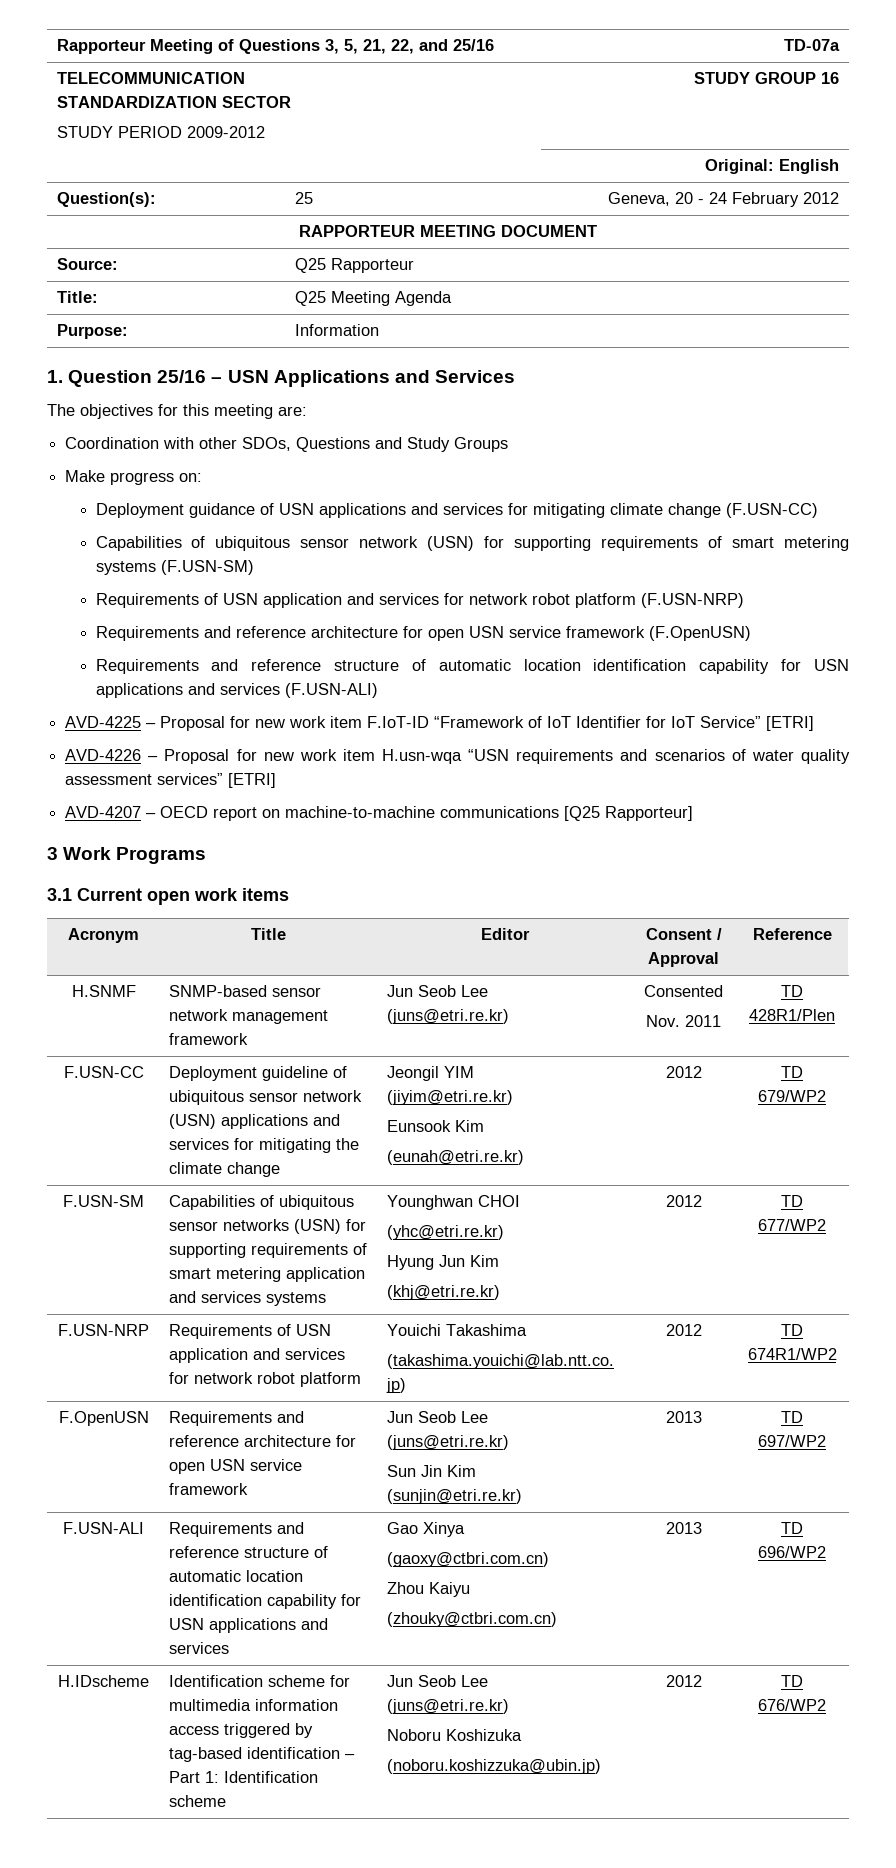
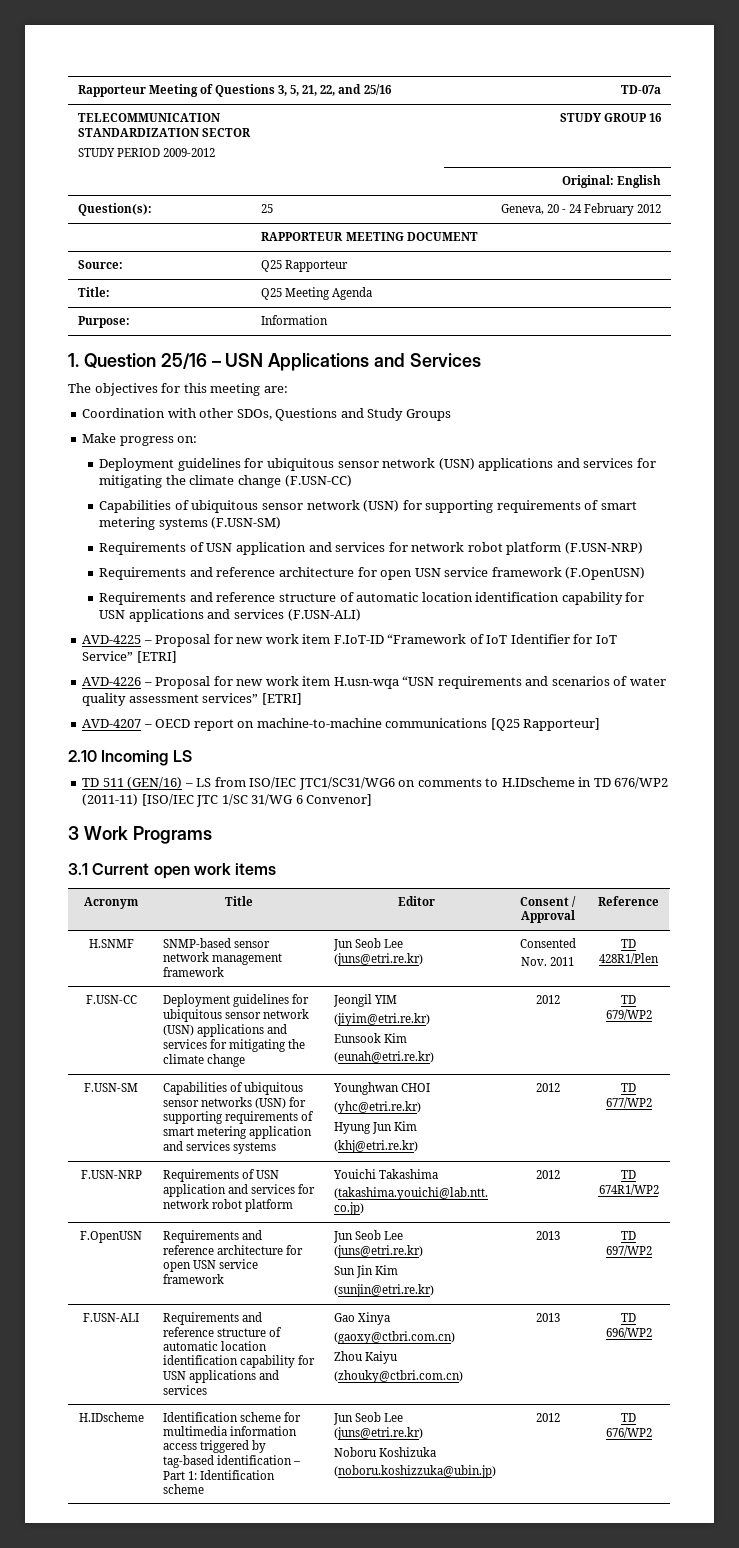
[188,503,605,518] guidance of USN applications and services for mitigating -> [177,458,656,471] [99,475,186,488] guidelines for ubiquitous sensor network (USN) applications and services for mitigating the
(694, 813) none -> [68,750,192,766] [82,777,669,790] [82,794,373,807] // 2.10 Incoming LS // TD 511 (GEN/16) – LS from ISO/IEC JTC1/SC31/WG6 on comments to H.IDscheme in TD 676/WP2 (2011-11) [ISO/IEC JTC 1/SC 31/WG 6 Convenor]
[262,1066,348,1081] guideline of -> [232,994,309,1007] guidelines for

